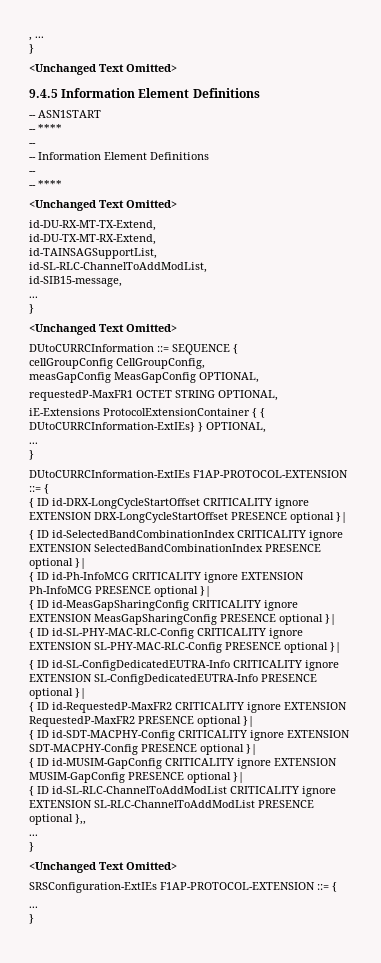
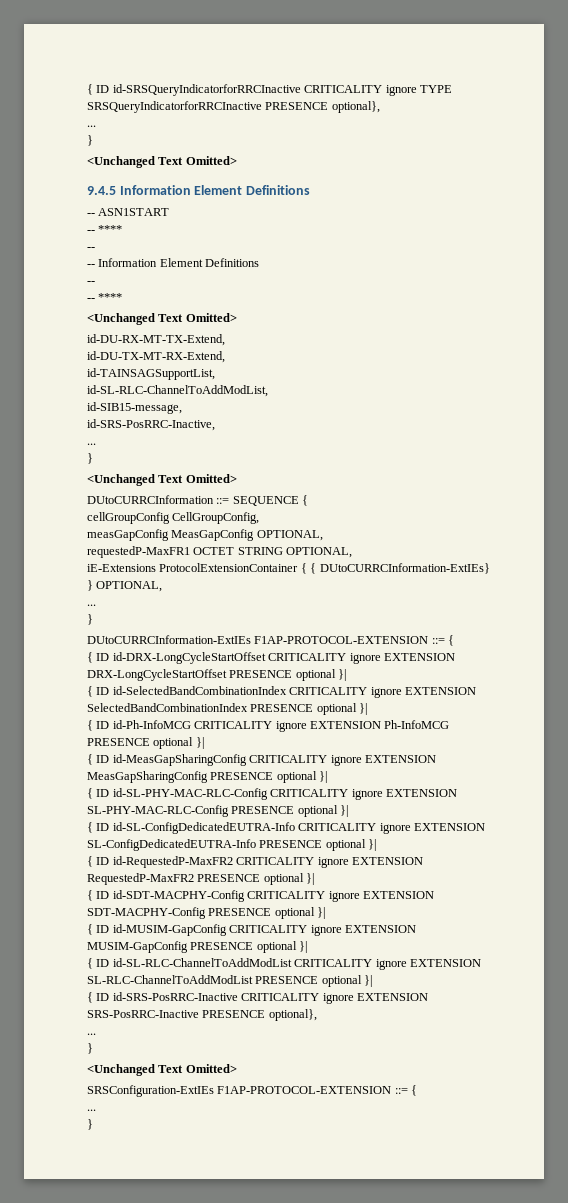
[29,37,32,41] , -> [87,84,452,96] [87,101,380,113] { ID id-SRSQueryIndicatorforRRCInactive CRITICALITY ignore TYPE SRSQueryIndicatorforRRCInactive PRESENCE optional}, //
(122, 281) none -> [87,419,215,431] // id-SRS-PosRRC-Inactive,
[75,814,86,825] },, -> [364,975,374,987] [87,992,428,1004] [87,1009,317,1021] }| // { ID id-SRS-PosRRC-Inactive CRITICALITY ignore EXTENSION SRS-PosRRC-Inactive PRESENCE optional},

